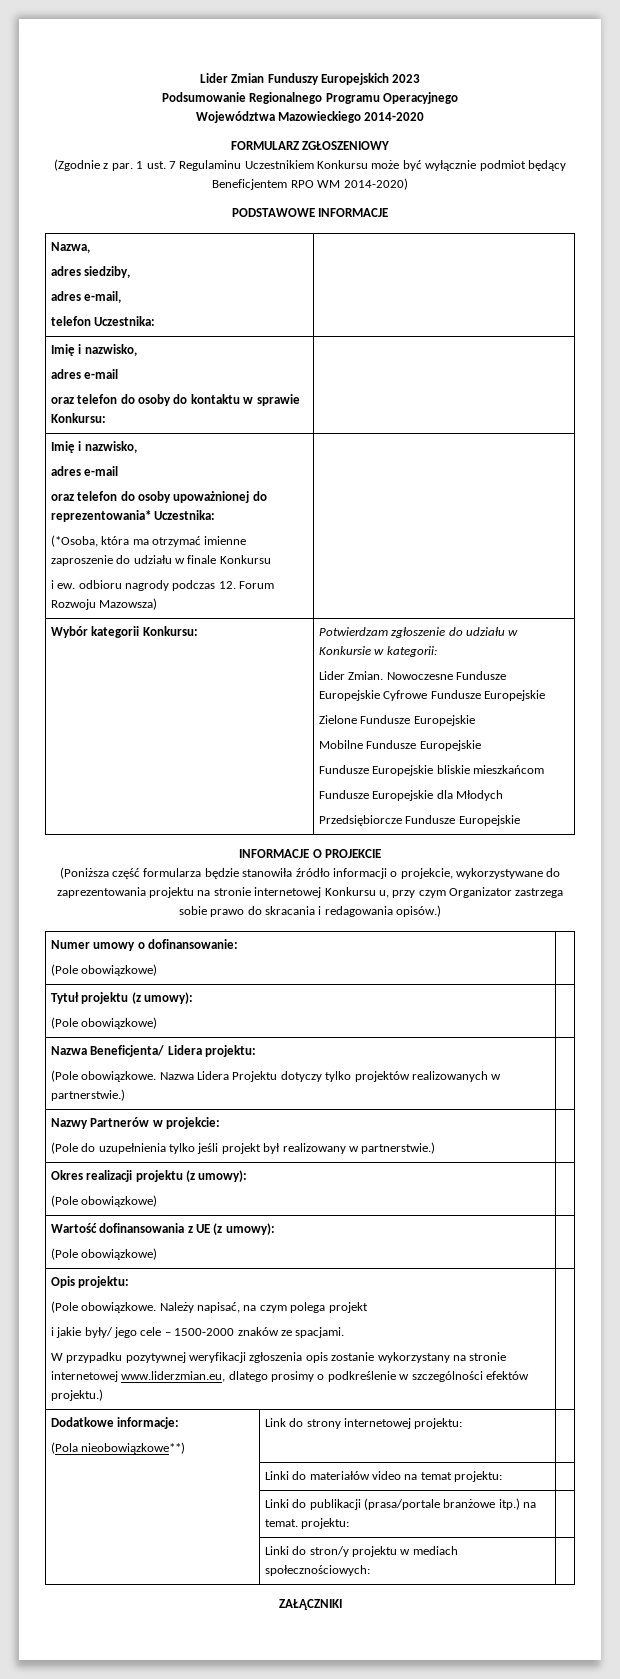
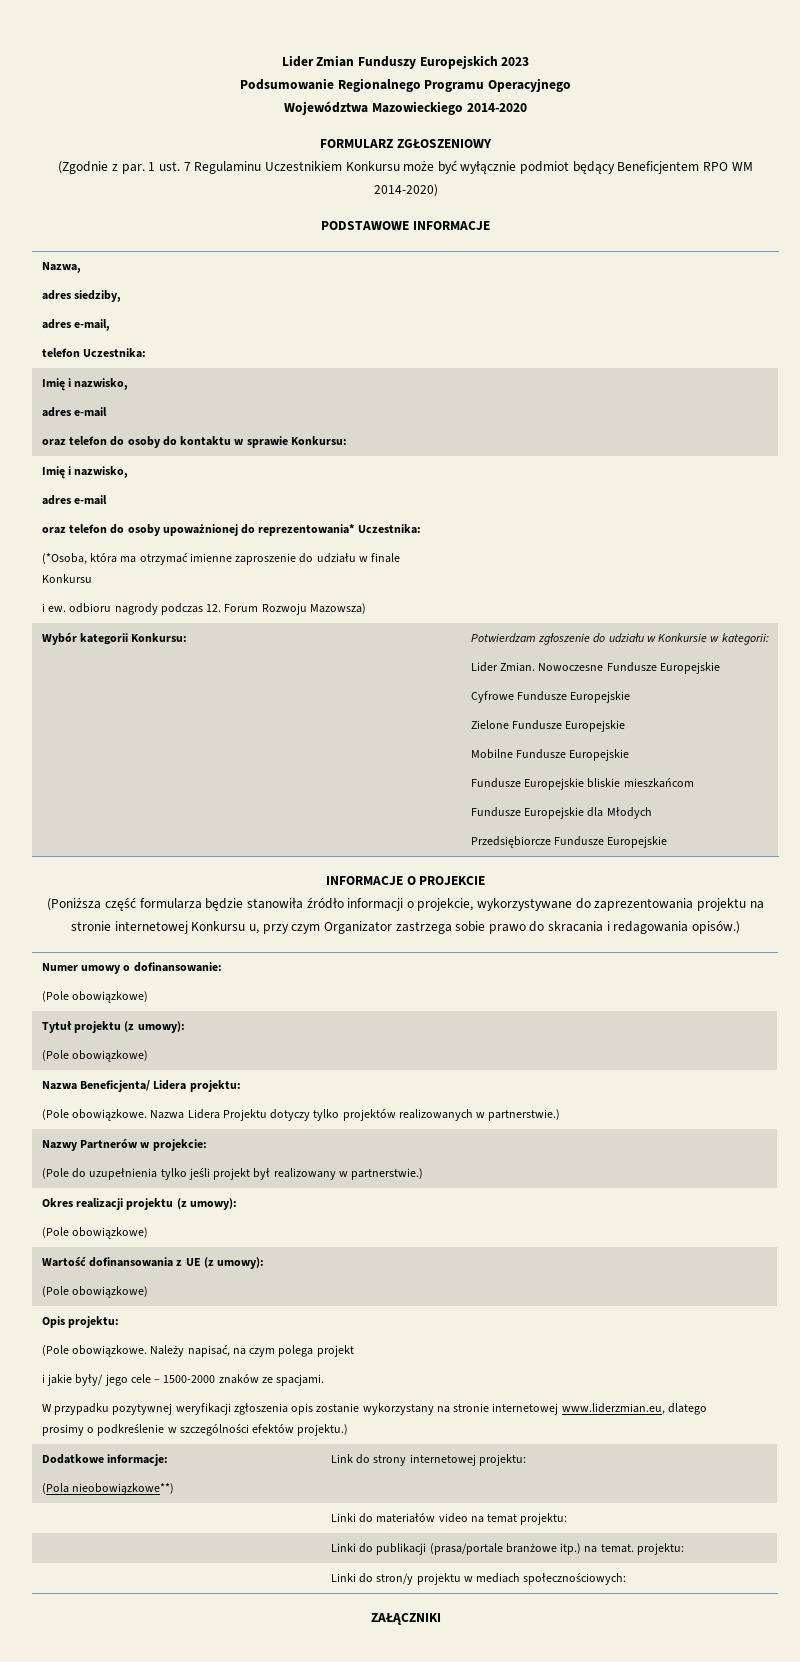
(380, 695) none -> (720, 668) //

